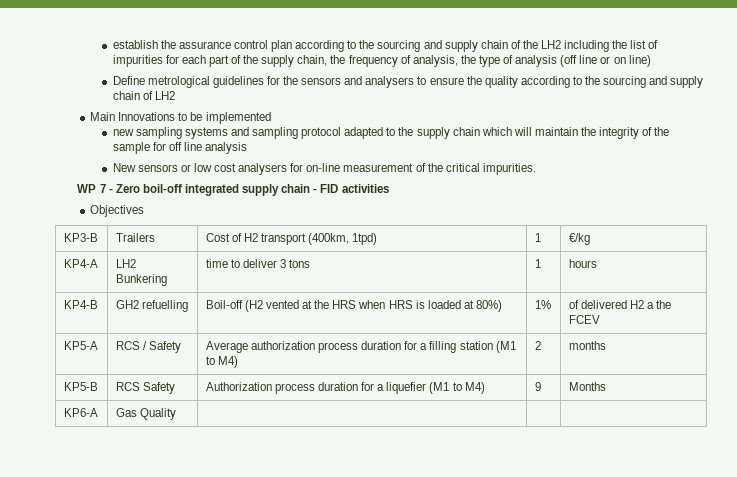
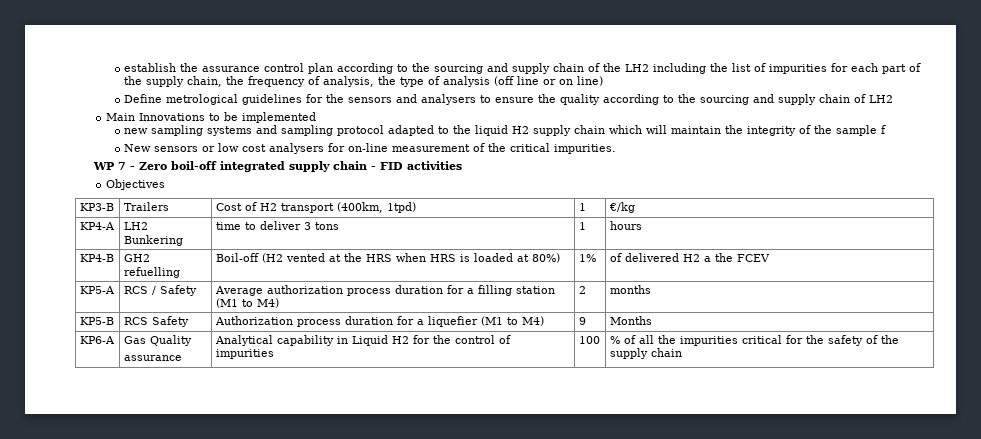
(414, 131) none -> [475,125,530,136] liquid H2
[152,142,248,154] for off line analysis -> [881,125,887,134] f
(176, 414) | | | -> [123,355,182,361] [214,335,511,346] [215,349,274,359] [578,336,600,344] [609,335,899,346] [609,348,682,359] // assurance | Analytical capability in Liquid H2 for the control of impurities | 100 | % of all the impurities critical for the safety of the supply chain

